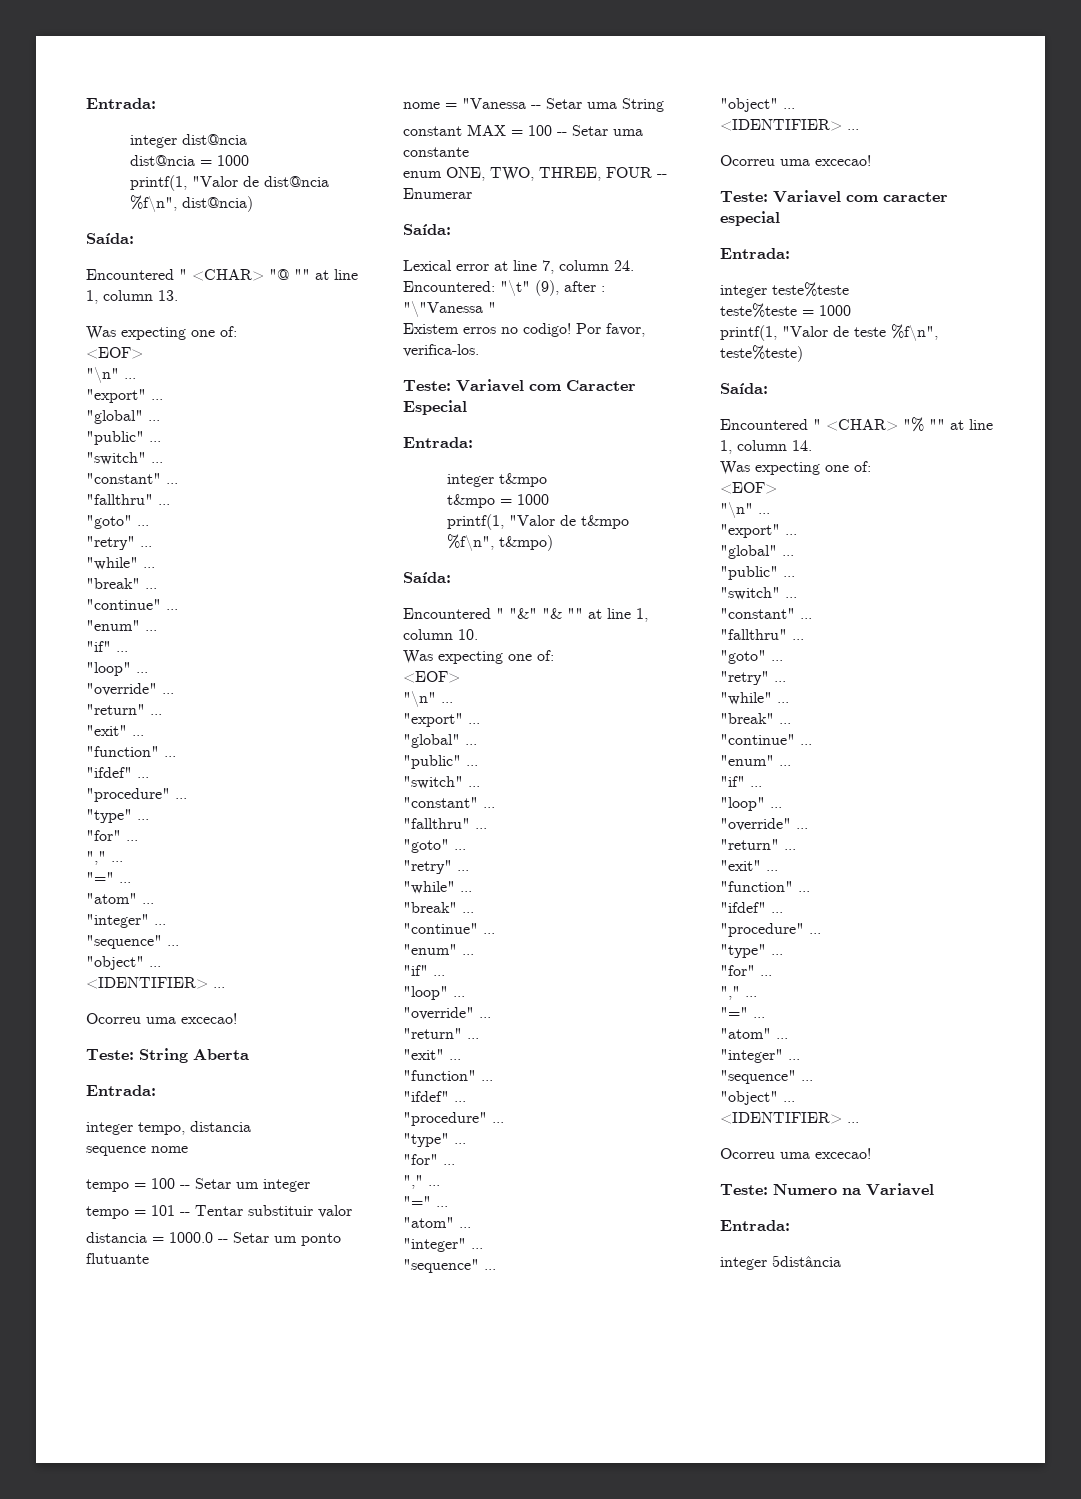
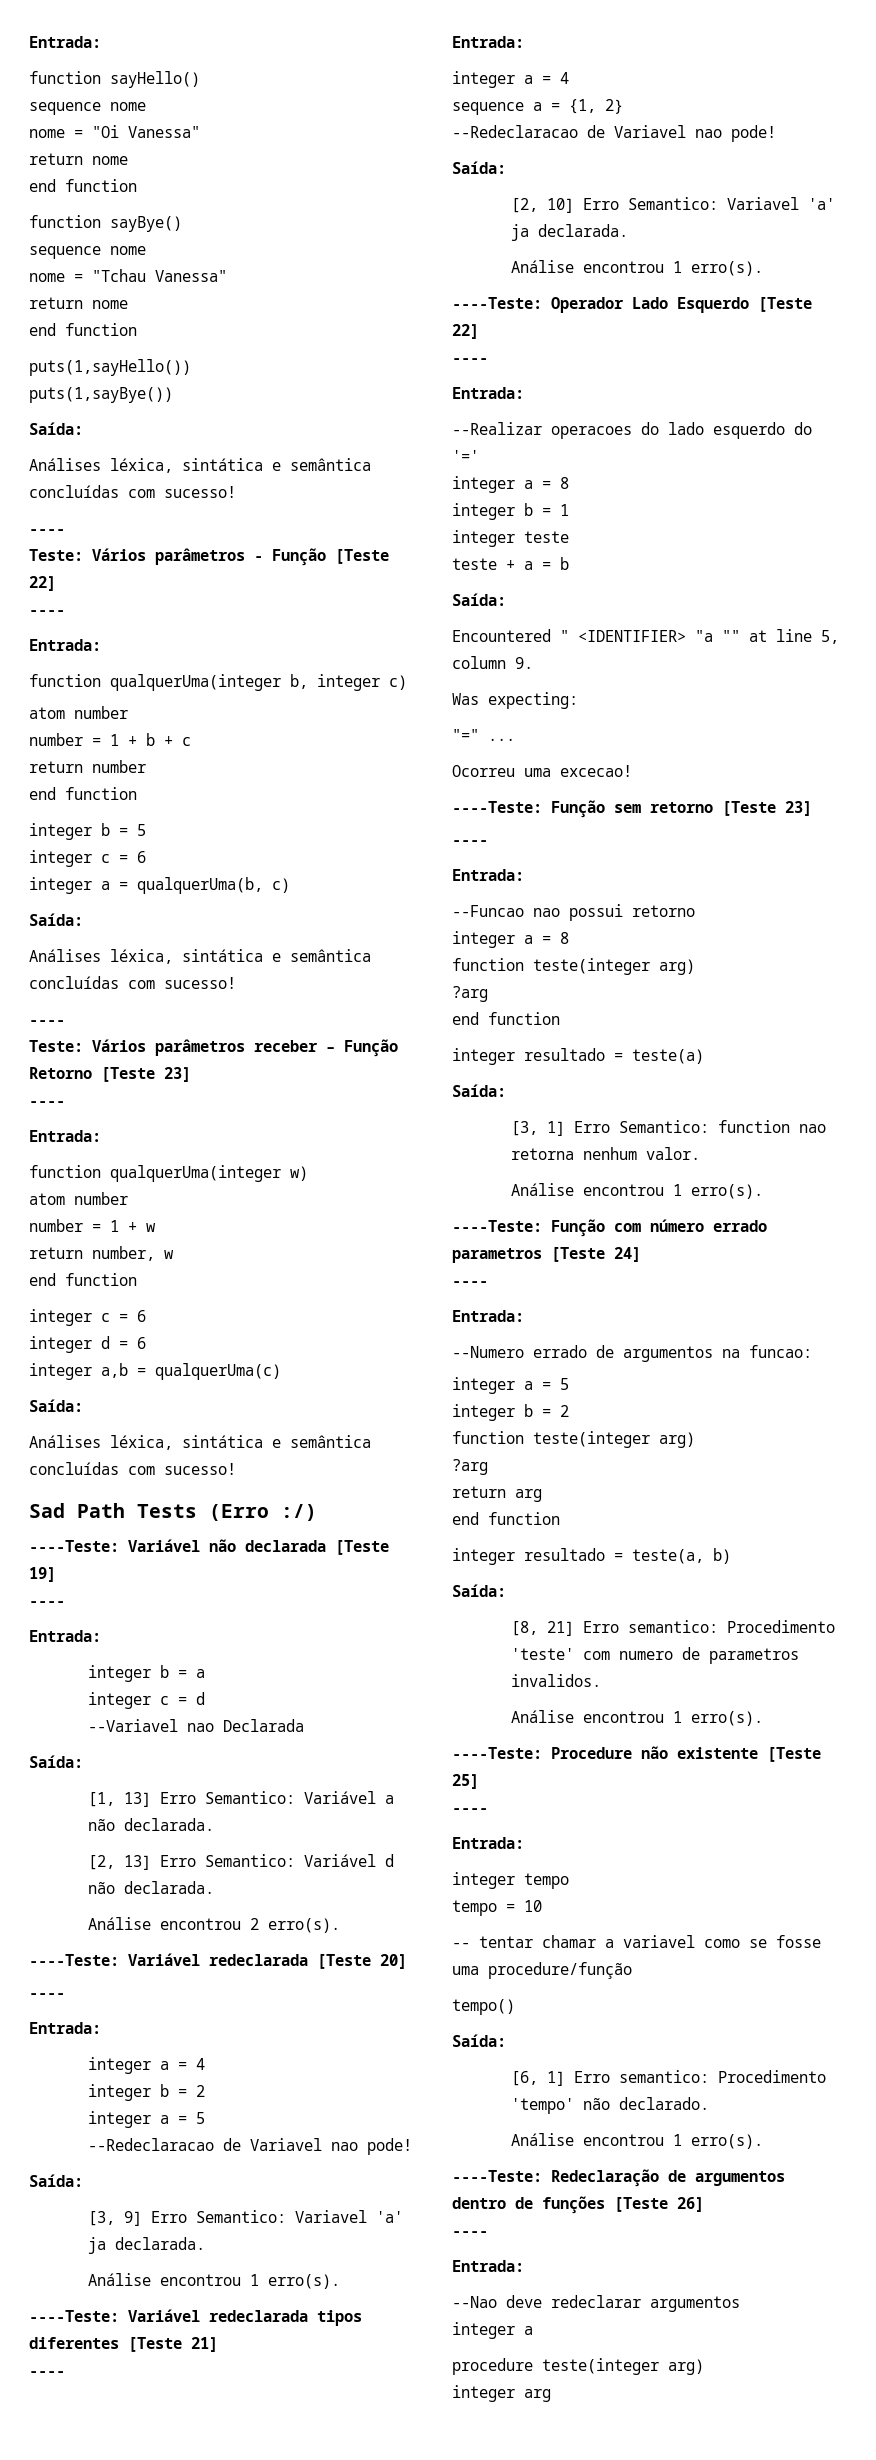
[86,98,156,109] [129,134,247,148] [129,155,249,166] [129,175,329,191] [129,195,253,212] [86,233,134,244] [86,269,358,281] [86,290,178,304] [86,326,237,340] [86,347,143,359] [86,367,136,383] [86,389,163,403] [86,410,160,424] [86,431,161,445] [86,452,163,465] [86,473,178,484] [86,494,170,505] [86,515,149,529] [86,536,152,550] [86,557,155,570] [86,578,157,589] [86,599,178,610] [86,620,157,631] [86,641,128,652] [86,662,148,676] [86,683,174,696] [86,704,162,715] [86,725,144,736] [86,746,176,757] [86,767,149,778] [86,788,187,802] [86,809,149,823] [86,830,138,841] [86,851,123,865] [86,872,131,883] [86,893,154,904] [86,914,166,928] [86,935,179,949] [86,956,161,970] [86,977,225,989] [86,1013,237,1024] [86,1048,249,1063] [86,1085,156,1096] [86,1121,251,1135] [86,1146,188,1156] [86,1178,310,1192] [86,1205,352,1219] [86,1232,341,1246] [86,1253,149,1264] [403,98,664,112] [403,124,643,136] [403,147,469,157] [403,167,667,181] [403,188,472,199] [403,224,451,235] [403,260,634,274] [403,280,605,296] [403,301,496,317] [403,323,645,337] [403,344,479,357] [403,379,636,392] [403,400,467,415] [403,437,473,448] [446,473,547,487] [446,494,549,508] [446,514,629,530] [446,534,553,551] [403,572,451,583] [403,608,648,622] [403,629,478,640] [403,650,554,664] [403,671,460,683] [403,691,453,707] [403,713,480,727] [403,734,477,748] [403,755,478,769] [403,776,480,789] [403,797,495,808] [403,818,487,829] [403,839,466,853] [403,860,469,874] [403,881,472,894] [403,902,474,913] [403,923,495,934] [403,944,474,955] [403,965,445,976] [403,986,465,1000] [403,1007,491,1020] [403,1028,479,1039] [403,1049,461,1060] [403,1070,493,1081] [403,1091,466,1102] [403,1112,504,1126] [403,1133,466,1147] [403,1154,455,1165] [403,1175,440,1189] [403,1196,448,1207] [403,1217,471,1228] [403,1238,483,1252] [403,1259,496,1273] [720,98,795,112] [720,119,859,131] [720,155,871,166] [720,190,948,203] [720,211,780,226] [720,248,790,259] [720,282,849,298] [720,303,851,318] [720,324,938,341] [720,345,803,362] [720,383,768,394] [720,417,993,432] [720,440,812,454] [720,461,871,475] [720,482,777,494] [720,502,770,518] [720,524,797,538] [720,545,794,559] [720,566,795,580] [720,587,797,600] [720,608,812,619] [720,629,804,640] [720,650,783,664] [720,671,786,685] [720,692,789,705] [720,713,791,724] [720,734,812,745] [720,755,791,766] [720,776,762,787] [720,797,782,811] [720,818,808,831] [720,839,796,850] [720,860,778,871] [720,881,810,892] [720,902,783,913] [720,923,821,937] [720,944,783,958] [720,965,772,976] [720,986,757,1000] [720,1007,765,1018] [720,1028,788,1039] [720,1049,800,1063] [720,1070,813,1084] [720,1091,795,1105] [720,1112,859,1124] [720,1148,871,1159] [720,1183,934,1196] [720,1220,790,1231] [720,1255,841,1270] Entrada: // integer dist@ncia // dist@ncia = 1000 // printf(1, "Valor de dist@ncia %f\n", dist@ncia) // Saída: // Encountered " <CHAR> "@ "" at line 1, column 13. // Was expecting one of: // <EOF> // "\n" ... // "export" ... // "global" ... // "public" ... // "switch" ... // "constant" ... // "fallthru" ... // "goto" ... // "retry" ... // "while" ... // "break" ... // "continue" ... // "enum" ... // "if" ... // "loop" ... // "override" ... // "return" ... // "exit" ... // "function" ... // "ifdef" ... // "procedure" ... // "type" ... // "for" ... // "," ... // "=" ... // "atom" ... // "integer" ... // "sequence" ... // "object" ... // <IDENTIFIER> ... // Ocorreu uma excecao! // Teste: String Aberta // Entrada: // integer tempo, distancia // sequence nome // tempo = 100 -- Setar um integer // tempo = 101 -- Tentar substituir valor // distancia = 1000.0 -- Setar um ponto flutuante // nome = "Vanessa -- Setar uma String // constant MAX = 100 -- Setar uma constante // enum ONE, TWO, THREE, FOUR -- Enumerar // Saída: // Lexical error at line 7, column 24. Encountered: "\t" (9), after : "\"Vanessa " // Existem erros no codigo! Por favor, verifica-los. // Teste: Variavel com Caracter Especial // Entrada: // integer t&mpo // t&mpo = 1000 // printf(1, "Valor de t&mpo %f\n", t&mpo) // Saída: // Encountered " "&" "& "" at line 1, column 10. // Was expecting one of: // <EOF> // "\n" ... // "export" ... // "global" ... // "public" ... // "switch" ... // "constant" ... // "fallthru" ... // "goto" ... // "retry" ... // "while" ... // "break" ... // "continue" ... // "enum" ... // "if" ... // "loop" ... // "override" ... // "return" ... // "exit" ... // "function" ... // "ifdef" ... // "procedure" ... // "type" ... // "for" ... // "," ... // "=" ... // "atom" ... // "integer" ... // "sequence" ... // "object" ... // <IDENTIFIER> ... // Ocorreu uma excecao! // Teste: Variavel com caracter especial // Entrada: // integer teste%teste // teste%teste = 1000 // printf(1, "Valor de teste %f\n", teste%teste) // Saída: // Encountered " <CHAR> "% "" at line 1, column 14. // Was expecting one of: // <EOF> // "\n" ... // "export" ... // "global" ... // "public" ... // "switch" ... // "constant" ... // "fallthru" ... // "goto" ... // "retry" ... // "while" ... // "break" ... // "continue" ... // "enum" ... // "if" ... // "loop" ... // "override" ... // "return" ... // "exit" ... // "function" ... // "ifdef" ... // "procedure" ... // "type" ... // "for" ... // "," ... // "=" ... // "atom" ... // "integer" ... // "sequence" ... // "object" ... // <IDENTIFIER> ... // Ocorreu uma excecao! // Teste: Numero na Variavel // Entrada: // integer 5distância -> [29,36,101,48] [29,71,200,88] [29,102,146,115] [29,125,200,138] [29,153,128,165] [29,179,137,192] [29,215,182,232] [29,246,146,259] [29,269,227,282] [29,297,128,309] [29,323,137,336] [29,359,191,376] [29,387,173,403] [29,422,83,435] [29,458,371,473] [29,485,236,498] [29,529,65,534] [29,548,389,566] [29,576,56,591] [29,610,65,615] [29,639,101,651] [29,674,407,691] [29,706,128,719] [29,733,191,746] [29,760,146,773] [29,787,137,800] [29,823,146,840] [29,850,146,867] [29,877,290,894] [29,913,83,926] [29,949,371,964] [29,976,236,989] [29,1020,65,1025] [29,1039,398,1057] [29,1067,191,1082] [29,1101,65,1106] [29,1130,101,1142] [29,1165,308,1182] [29,1192,128,1205] [29,1219,156,1232] [29,1246,174,1261] [29,1273,137,1286] [29,1309,146,1326] [29,1336,146,1353] [29,1363,281,1380] [29,1399,83,1412] [29,1435,371,1450] [29,1462,236,1475] [29,1503,317,1521] [29,1539,389,1555] [29,1567,56,1582] [29,1601,65,1606] [29,1630,101,1642] [88,1665,206,1682] [88,1692,206,1709] [88,1719,305,1732] [29,1755,83,1768] [88,1791,395,1807] [88,1818,215,1831] [88,1854,395,1870] [88,1881,215,1894] [88,1917,341,1933] [29,1953,407,1969] [29,1993,65,1998] [29,2022,101,2034] [88,2057,206,2074] [88,2084,206,2101] [88,2111,206,2128] [88,2138,413,2155] [29,2174,83,2187] [88,2210,404,2226] [88,2237,206,2254] [88,2273,341,2289] [29,2309,362,2326] [29,2337,218,2352] [29,2371,65,2376] [452,36,524,48] [452,71,569,88] [452,99,623,115] [452,125,776,142] [452,161,506,174] [511,197,836,213] [511,224,629,241] [511,260,764,276] [452,297,812,313] [452,324,479,339] [452,358,488,363] [452,387,524,399] [452,422,812,439] [452,450,479,462] [452,476,569,493] [452,503,569,520] [452,530,569,547] [452,557,569,570] [452,593,506,606] [452,629,839,644] [452,656,533,669] [452,692,578,709] [452,729,515,741] [452,765,632,777] [452,800,812,818] [452,840,488,845] [452,869,524,881] [452,904,695,921] [452,931,569,948] [452,958,695,975] [452,986,488,1002] [452,1012,560,1025] [452,1048,704,1065] [452,1084,506,1097] [511,1120,827,1136] [511,1147,701,1160] [511,1183,764,1199] [452,1219,767,1237] [452,1247,641,1263] [452,1281,488,1286] [452,1310,524,1322] [452,1345,812,1362] [452,1377,569,1394] [452,1404,569,1421] [452,1431,695,1448] [452,1459,488,1475] [452,1486,542,1502] [452,1512,560,1525] [452,1548,731,1565] [452,1584,506,1597] [511,1620,836,1636] [511,1647,800,1664] [511,1674,602,1687] [511,1710,764,1726] [452,1746,821,1762] [452,1774,479,1789] [452,1808,488,1813] [452,1837,524,1849] [452,1872,569,1889] [452,1900,542,1916] [452,1935,821,1948] [452,1962,632,1979] [452,1999,515,2015] [452,2034,506,2047] [511,2070,827,2086] [511,2097,710,2114] [511,2133,764,2149] [452,2169,785,2187] [452,2196,704,2214] [452,2231,488,2236] [452,2260,524,2272] [452,2295,740,2312] [452,2322,533,2339] [452,2358,704,2375] [452,2385,551,2402] Entrada: // function sayHello() // sequence nome // nome = "Oi Vanessa" // return nome // end function // function sayBye() // sequence nome // nome = "Tchau Vanessa" // return nome // end function // puts(1,sayHello()) // puts(1,sayBye()) // Saída: // Análises léxica, sintática e semântica concluídas com sucesso! // ---- // Teste: Vários parâmetros - Função [Teste 22] // ---- // Entrada: // function qualquerUma(integer b, integer c) // atom number // number = 1 + b + c // return number // end function // integer b = 5 // integer c = 6 // integer a = qualquerUma(b, c) // Saída: // Análises léxica, sintática e semântica concluídas com sucesso! // ---- // Teste: Vários parâmetros receber – Função Retorno [Teste 23] // ---- // Entrada: // function qualquerUma(integer w) // atom number // number = 1 + w // return number, w // end function // integer c = 6 // integer d = 6 // integer a,b = qualquerUma(c) // Saída: // Análises léxica, sintática e semântica concluídas com sucesso! // Sad Path Tests (Erro :/) // ----Teste: Variável não declarada [Teste 19] // ---- // Entrada: // integer b = a // integer c = d // --Variavel nao Declarada // Saída: // [1, 13] Erro Semantico: Variável a não declarada. // [2, 13] Erro Semantico: Variável d não declarada. // Análise encontrou 2 erro(s). // ----Teste: Variável redeclarada [Teste 20] // ---- // Entrada: // integer a = 4 // integer b = 2 // integer a = 5 // --Redeclaracao de Variavel nao pode! // Saída: // [3, 9] Erro Semantico: Variavel 'a' ja declarada. // Análise encontrou 1 erro(s). // ----Teste: Variável redeclarada tipos diferentes [Teste 21] // ---- // Entrada: // integer a = 4 // sequence a = {1, 2} // --Redeclaracao de Variavel nao pode! // Saída: // [2, 10] Erro Semantico: Variavel 'a' ja declarada. // Análise encontrou 1 erro(s). // ----Teste: Operador Lado Esquerdo [Teste 22] // ---- // Entrada: // --Realizar operacoes do lado esquerdo do '=' // integer a = 8 // integer b = 1 // integer teste // teste + a = b // Saída: // Encountered " <IDENTIFIER> "a "" at line 5, column 9. // Was expecting: // "=" ... // Ocorreu uma excecao! // ----Teste: Função sem retorno [Teste 23] // ---- // Entrada: // --Funcao nao possui retorno // integer a = 8 // function teste(integer arg) // ?arg // end function // integer resultado = teste(a) // Saída: // [3, 1] Erro Semantico: function nao retorna nenhum valor. // Análise encontrou 1 erro(s). // ----Teste: Função com número errado parametros [Teste 24] // ---- // Entrada: // --Numero errado de argumentos na funcao: // integer a = 5 // integer b = 2 // function teste(integer arg) // ?arg // return arg // end function // integer resultado = teste(a, b) // Saída: // [8, 21] Erro semantico: Procedimento 'teste' com numero de parametros invalidos. // Análise encontrou 1 erro(s). // ----Teste: Procedure não existente [Teste 25] // ---- // Entrada: // integer tempo // tempo = 10 // -- tentar chamar a variavel como se fosse uma procedure/função // tempo() // Saída: // [6, 1] Erro semantico: Procedimento 'tempo' não declarado. // Análise encontrou 1 erro(s). // ----Teste: Redeclaração de argumentos dentro de funções [Teste 26] // ---- // Entrada: // --Nao deve redeclarar argumentos // integer a // procedure teste(integer arg) // integer arg

